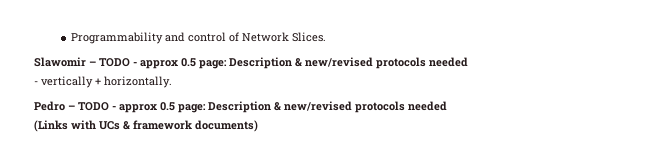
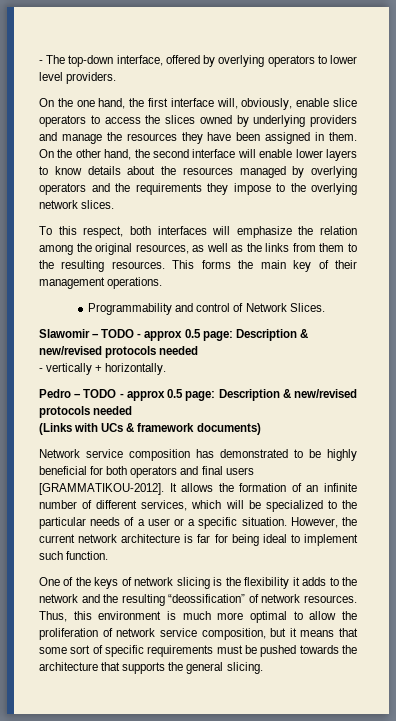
(70, 38) none -> [39,55,357,67] [39,72,117,84] [39,98,357,110] [39,115,357,127] [39,132,357,144] [39,149,357,161] [39,166,357,178] [39,183,357,195] [39,200,115,209] [39,226,357,238] [39,243,357,255] [39,260,358,272] [39,277,163,289] - The top-down interface, offered by overlying operators to lower level providers. // On the one hand, the first interface will, obviously, enable slice operators to access the slices owned by underlying providers and manage the resources they have been assigned in them. On the other hand, the second interface will enable lower layers to know details about the resources managed by overlying operators and the requirements they impose to the overlying network slices. // To this respect, both interfaces will emphasize the relation among the original resources, as well as the links from them to the resulting resources. This forms the main key of their management operations. //
(258, 126) none -> [39,449,357,461] [39,466,254,478] [39,483,357,495] [39,500,357,512] [39,517,357,529] [39,534,358,546] [39,551,109,560] [39,577,357,589] [39,594,357,606] [39,611,357,623] [39,628,358,640] [39,645,357,657] [39,662,263,674] // Network service composition has demonstrated to be highly beneficial for both operators and final users [GRAMMATIKOU-2012]. It allows the formation of an infinite number of different services, which will be specialized to the particular needs of a user or a specific situation. However, the current network architecture is far for being ideal to implement such function. // One of the keys of network slicing is the flexibility it adds to the network and the resulting “deossification” of network resources. Thus, this environment is much more optimal to allow the proliferation of network service composition, but it means that some sort of specific requirements must be pushed towards the architecture that supports the general slicing.

